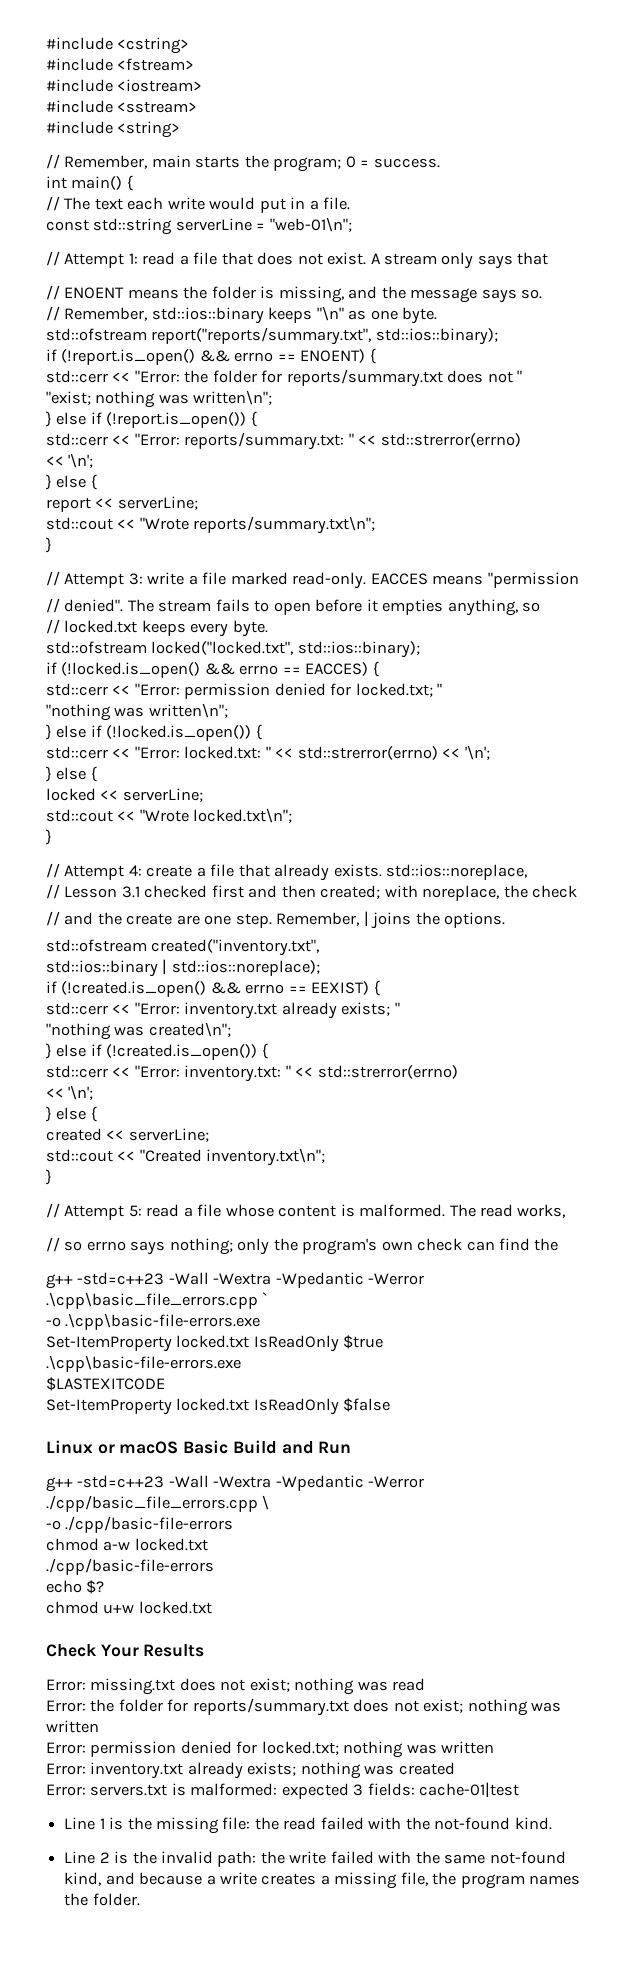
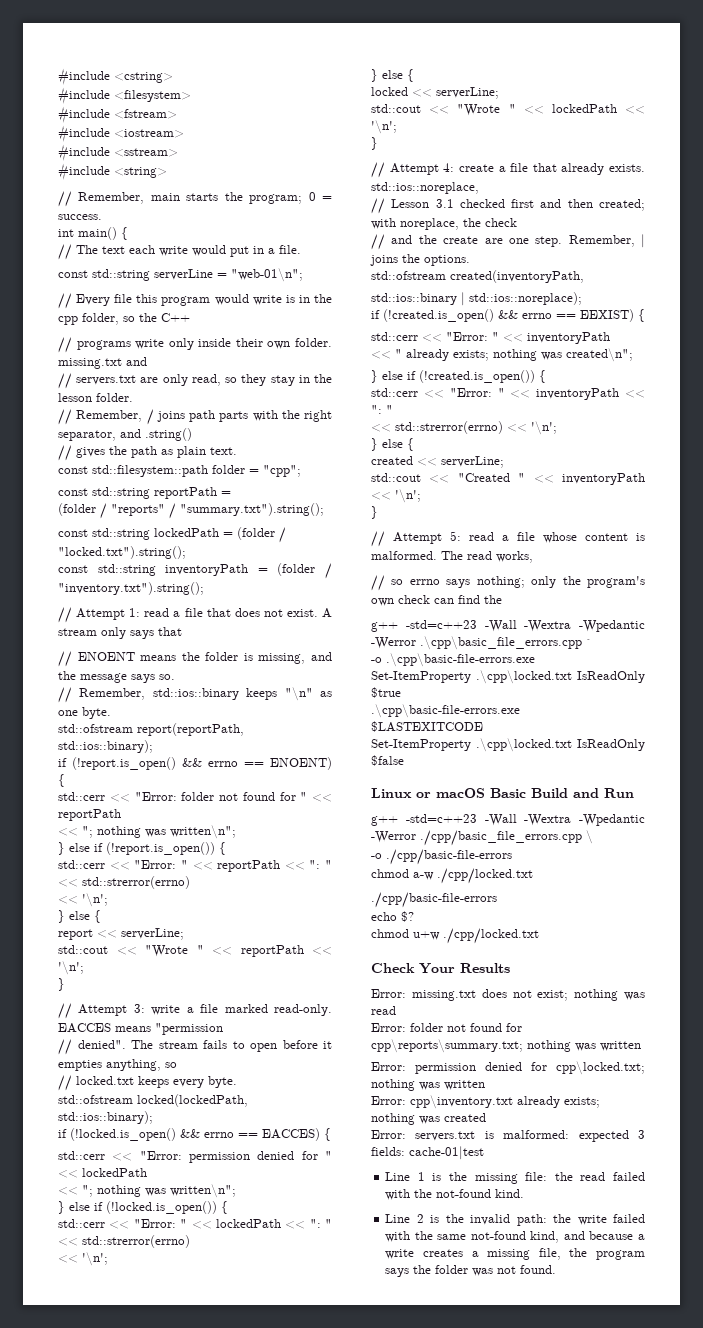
(190, 45) none -> [58,87,191,104] // #include <filesystem>
(352, 224) none -> [58,293,332,309] [58,313,190,325] [58,337,333,353] [58,357,147,369] [58,373,333,389] [58,393,133,402] [58,409,332,425] [58,428,192,441] [58,445,237,461] [58,465,301,477] [58,487,231,499] [58,503,324,519] [58,527,286,543] [58,546,186,559] [58,563,332,579] [58,582,204,595] // // Every file this program would write is in the cpp folder, so the C++ // // programs write only inside their own folder. missing.txt and // // servers.txt are only read, so they stay in the lesson folder. // // Remember, / joins path parts with the right separator, and .string() // // gives the path as plain text. // const std::filesystem::path folder = "cpp"; // const std::string reportPath = // (folder / "reports" / "summary.txt").string(); // const std::string lockedPath = (folder / "locked.txt").string(); // const std::string inventoryPath = (folder / "inventory.txt").string();
[151,327,372,345] report("reports/summary.txt", -> [137,723,244,736] report(reportPath,
[184,369,523,387] [46,391,91,405] the folder for reports/summary.txt does not " // "exist; -> [181,792,332,802] [58,809,121,821] [58,826,93,838] folder not found for " << reportPath // << ";
[184,432,345,450] reports/summary.txt: -> [180,860,321,872] " << reportPath << ":
[193,516,376,534] reports/summary.txt\n"; -> [196,945,332,957] [58,961,84,975] " << reportPath << '\n';
[151,641,294,655] locked("locked.txt", -> [137,1094,248,1107] locked(lockedPath,
[355,683,443,697] [46,704,111,721] locked.txt; " // "nothing -> [325,1151,332,1160] [58,1168,147,1178] [58,1185,141,1197] " << lockedPath // << "; nothing
[184,746,438,760] locked.txt: " << std::strerror(errno) -> [180,1219,332,1229] [58,1235,190,1248] " << lockedPath << ": " << std::strerror(errno) //
[193,808,293,823] locked.txt\n"; -> [508,104,645,114] [371,120,397,134] " << lockedPath << '\n';
[151,939,320,956] created("inventory.txt", -> [450,270,584,283] created(inventoryPath,
[184,1002,400,1019] [46,1023,111,1040] inventory.txt already exists; " // "nothing -> [492,332,610,344] [371,349,537,361] " << inventoryPath // << " already exists; nothing
[184,1065,458,1082] inventory.txt: " << std::strerror(errno) // -> [497,388,645,400] [371,405,393,414] [371,421,503,434] " << inventoryPath << ": " // << std::strerror(errno)
[206,1148,326,1166] inventory.txt\n"; -> [518,473,645,485] [371,489,421,503] " << inventoryPath << '\n';
[176,1335,250,1348] locked.txt -> [476,670,572,684] .\cpp\locked.txt
[176,1398,250,1411] locked.txt -> [476,738,572,752] .\cpp\locked.txt
[134,1538,208,1551] locked.txt -> [437,868,533,884] ./cpp/locked.txt
[138,1601,212,1614] locked.txt -> [443,928,539,944] ./cpp/locked.txt
[90,1698,464,1716] the folder for reports/summary.txt does not exist; -> [410,1023,522,1032] [371,1039,523,1053] folder not found for cpp\reports\summary.txt;
[261,1741,495,1758] [46,1762,184,1779] locked.txt; nothing was written // Error: inventory.txt -> [556,1061,645,1075] [371,1079,485,1091] [371,1095,513,1109] cpp\locked.txt; nothing was written // Error: cpp\inventory.txt
[529,1875,581,1885] [64,1893,140,1906] names the folder. -> [385,1265,557,1277] says the folder was not found.

